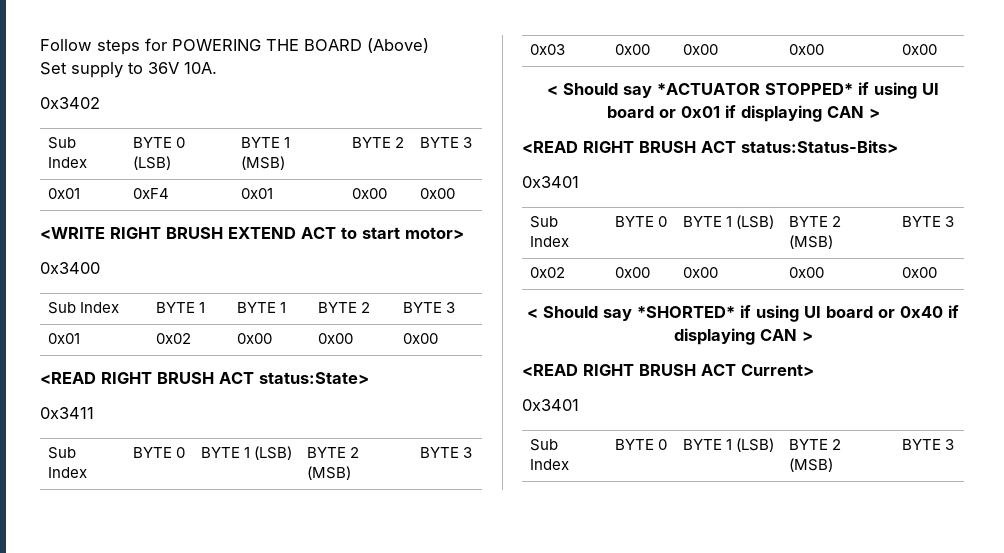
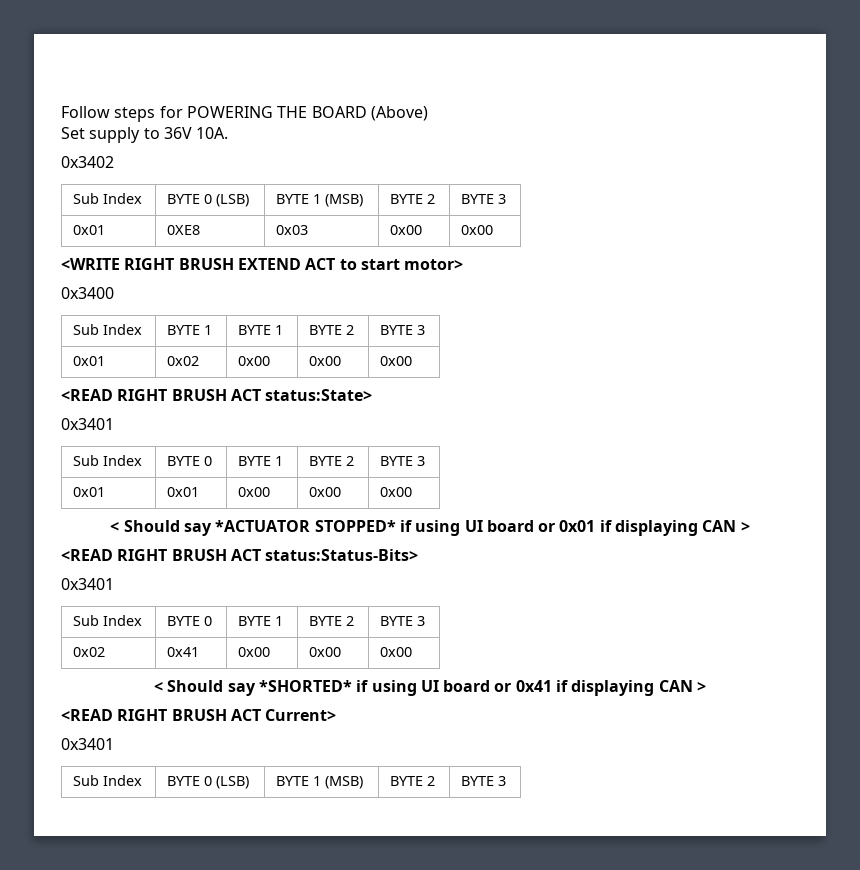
[132,188,169,199] [240,188,273,199] 0xF4 | 0x01 -> [166,225,200,235] [275,225,308,235] 0XE8 | 0x03
[40,407,94,419] [47,447,76,459] [47,467,87,478] [132,447,185,458] [200,446,292,460] [306,447,359,458] [306,466,351,480] [419,447,472,458] [529,44,565,55] [614,44,650,55] 0x3411 // Sub Index | BYTE 0 | BYTE 1 (LSB) | BYTE 2 (MSB) | BYTE 3 // 0x03 | 0x00 -> [61,418,114,430] [72,455,142,466] [166,456,212,466] [237,456,283,466] [308,456,354,466] [379,456,425,466] [72,487,105,497] [166,487,199,497] 0x3401 // Sub Index | BYTE 0 | BYTE 1 | BYTE 2 | BYTE 3 // 0x01 | 0x01
[735,215,774,229] [788,216,841,227] [788,235,833,249] (LSB) | BYTE 2 (MSB) -> [308,616,354,626] | BYTE 2
[614,267,650,278] 0x00 -> [166,647,199,657] 0x41
[900,306,943,318] 0x40 -> [515,680,552,692] 0x41
[682,438,774,452] [788,439,841,450] [788,458,833,472] | BYTE 1 (LSB) | BYTE 2 (MSB) -> [215,776,249,789] [275,776,363,789] [389,776,435,786] (LSB) | BYTE 1 (MSB) | BYTE 2

